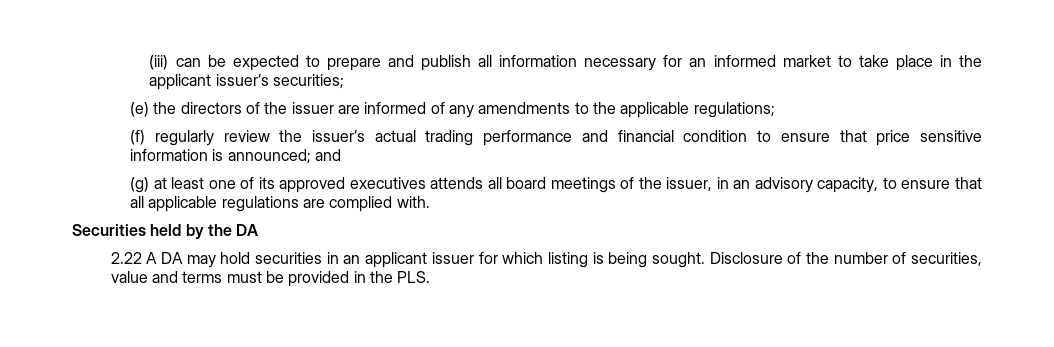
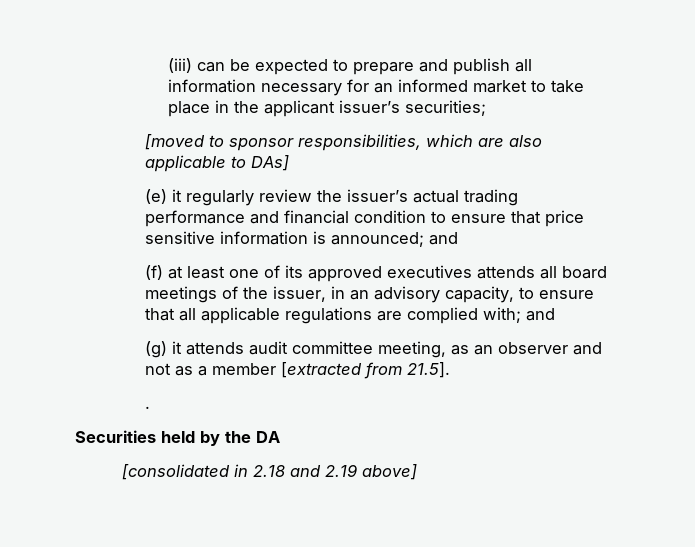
[130,102,775,118] [130,130,146,145] (e) the directors of the issuer are informed of any amendments to the applicable regulations; // (f) -> [144,134,542,151] [144,155,289,172] [144,189,182,204] [moved to sponsor responsibilities, which are also applicable to DAs] // (e) it
[130,177,150,193] (g) -> [144,265,163,280] (f)
[396,196,430,208] with. -> [482,307,555,323] [144,341,602,358] [144,362,450,379] [144,406,150,409] with; and // (g) it attends audit committee meeting, as an observer and not as a member [extracted from 21.5]. // .
[110,252,982,268] [110,271,431,287] 2.22 A DA may hold securities in an applicant issuer for which listing is being sought. Disclosure of the number of securities, value and terms must be provided in the PLS. -> [121,464,417,480] [consolidated in 2.18 and 2.19 above]

